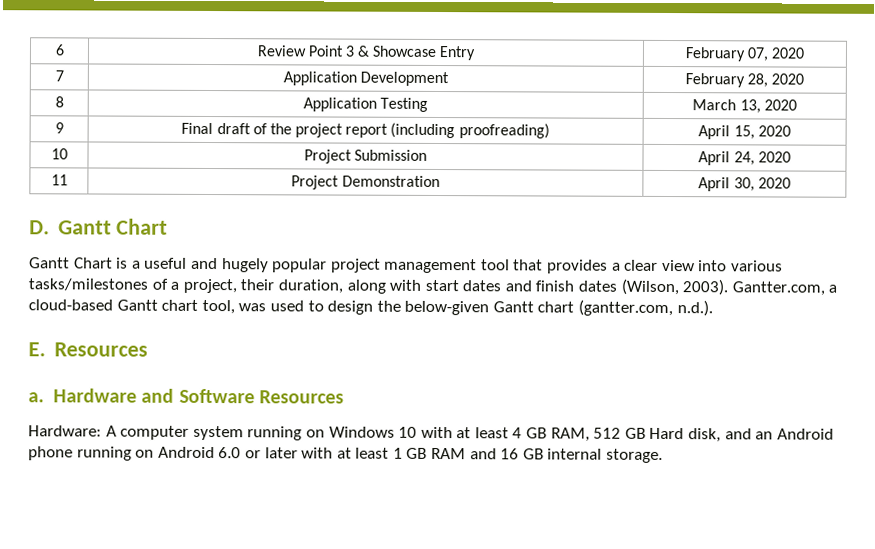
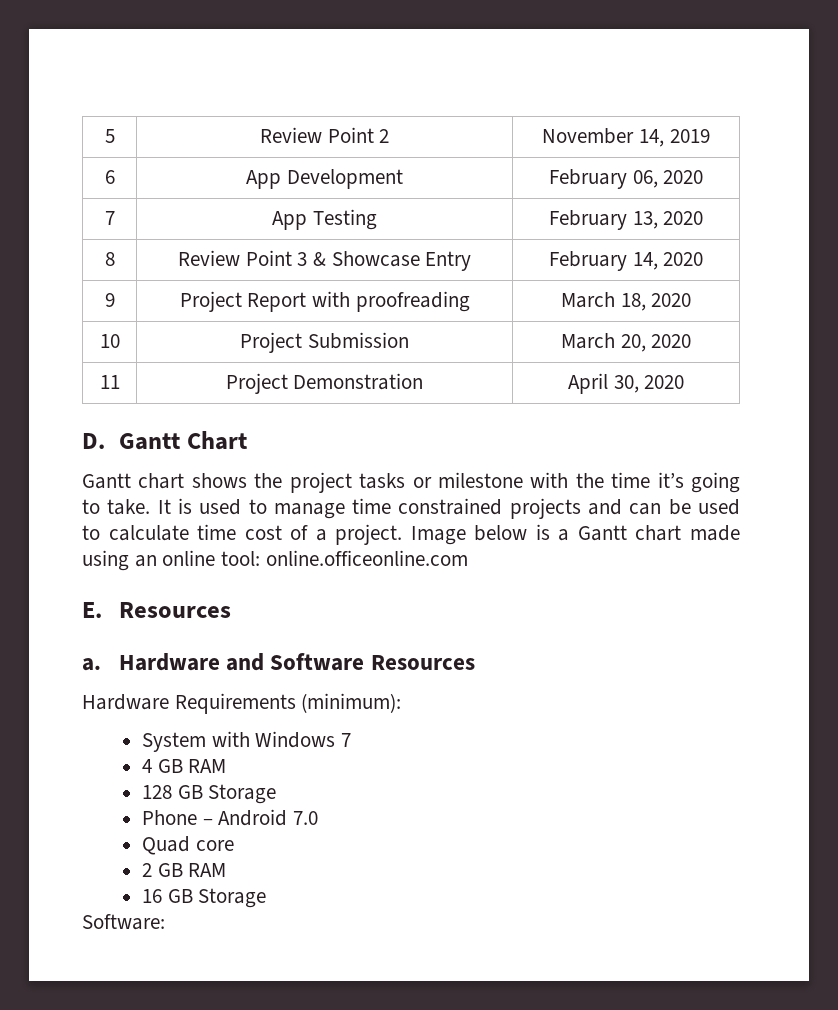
[54,44,65,56] 6 -> [104,129,115,143] [259,127,390,143] [542,128,710,147] [104,170,115,184] [246,169,403,189] [548,169,704,189] [104,211,115,225] [272,209,377,230] [548,210,704,230] [104,252,115,266] 5 | Review Point 2 | November 14, 2019 // 6 | App Development | February 06, 2020 // 7 | App Testing | February 13, 2020 // 8
[747,47,805,62] [54,70,64,82] [282,71,450,87] [684,73,805,88] [54,96,64,108] [302,97,429,112] [692,99,797,114] [54,122,64,134] [181,122,550,139] [698,125,755,140] 07, 2020 // 7 | Application Development | February 28, 2020 // 8 | Application Testing | March 13, 2020 // 9 | Final draft of the project report (including proofreading) | April 15, -> [632,252,704,270] [104,293,115,307] [179,291,470,312] [560,292,646,311] 14, 2020 // 9 | Project Report with proofreading | March 18,
[698,151,755,166] April 24, -> [560,333,646,352] March 20,
[73,257,784,274] [28,278,838,296] [28,299,713,317] Chart is a useful and hugely popular project management tool that provides a clear view into various tasks/milestones of a project, their duration, along with start dates and finish dates (Wilson, 2003). Gantter.com, a cloud-based Gantt chart tool, was used to design the below-given Gantt chart (gantter.com, n.d.). -> [138,472,740,493] [82,498,740,519] [82,524,741,545] [82,550,468,571] chart shows the project tasks or milestone with the time it’s going to take. It is used to manage time constrained projects and can be used to calculate time cost of a project. Image below is a Gantt chart made using an online tool: online.officeonline.com
[28,425,834,443] [28,446,497,461] Hardware: A computer system running on Windows 10 with at least 4 GB RAM, 512 GB Hard disk, and an Android phone running on Android 6.0 or later with at least 1 GB RAM and -> [82,693,402,714] [142,731,352,752] [142,759,227,773] [142,784,277,804] [142,809,319,826] [142,836,234,855] [142,863,227,877] Hardware Requirements (minimum): // System with Windows 7 // 4 GB RAM // 128 GB Storage // Phone – Android 7.0 // Quad core // 2 GB RAM //
[547,448,664,463] internal storage. -> [198,888,267,908] [82,914,165,930] Storage // Software:

